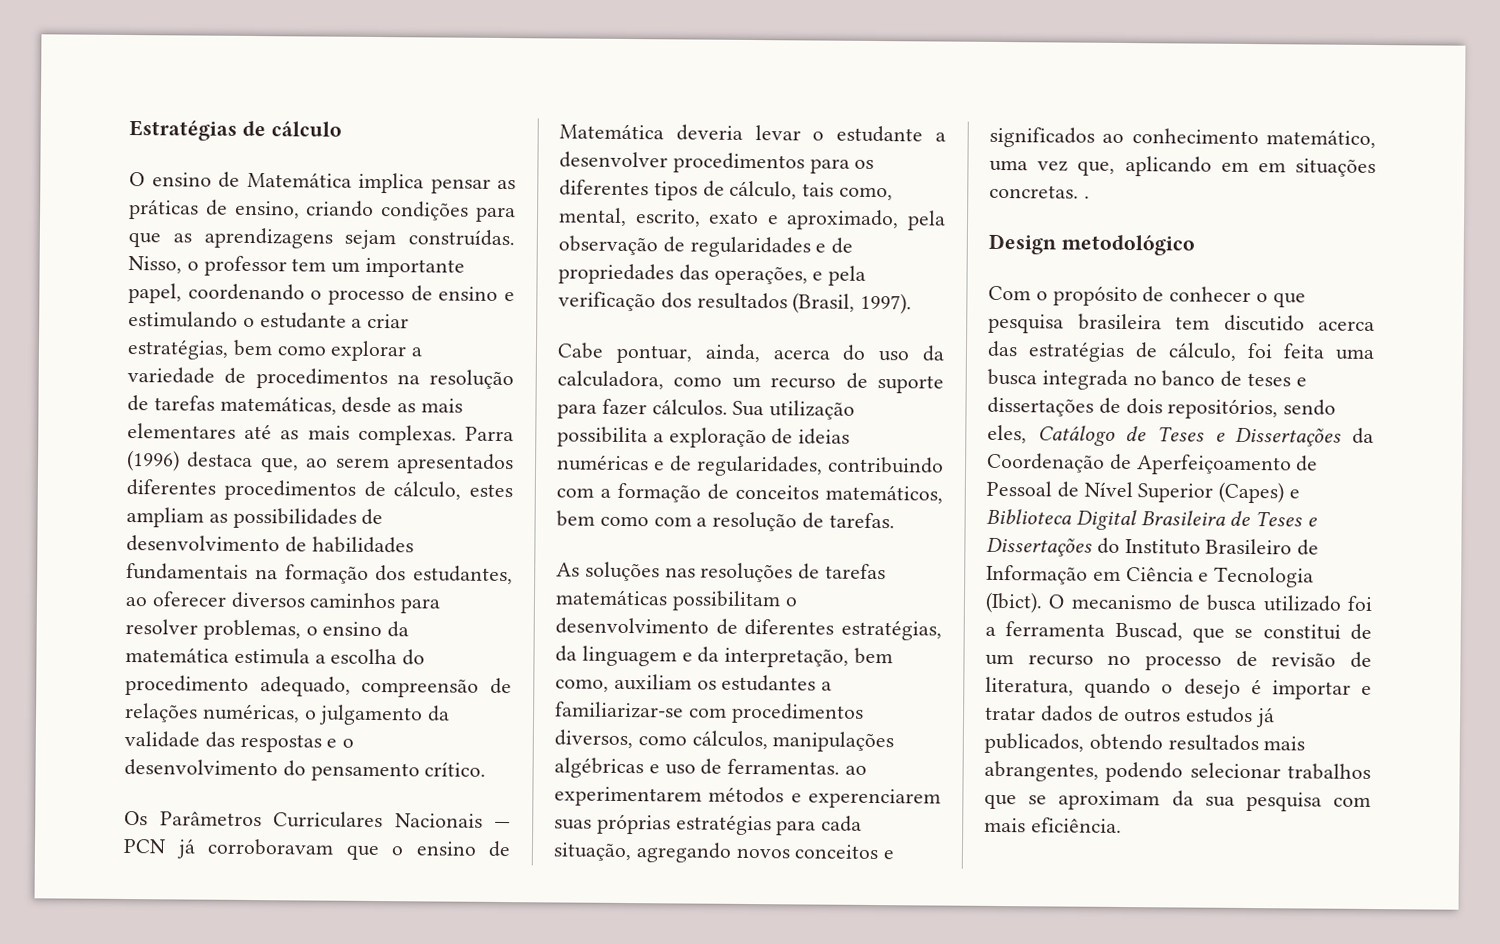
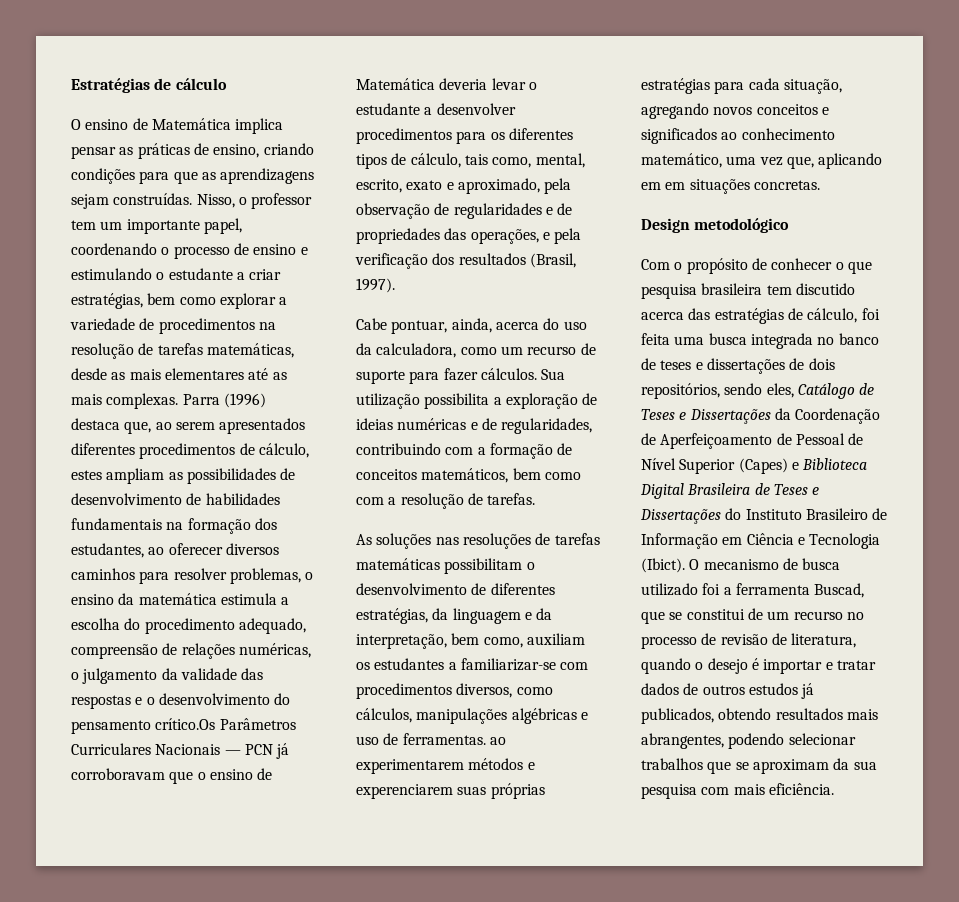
[424,762,487,777] [124,810,148,826] crítico. // Os -> [155,718,216,730] crítico.Os
[1083,195,1090,199] . -> (820, 185) none

